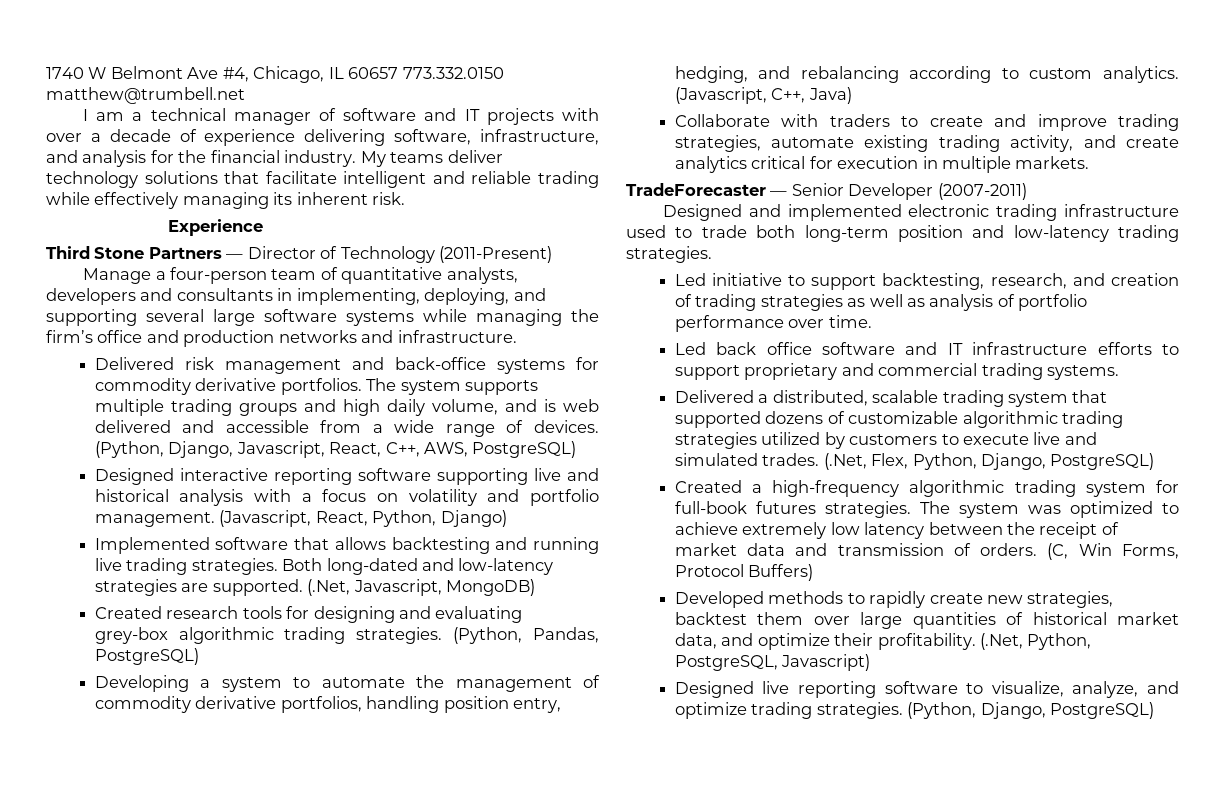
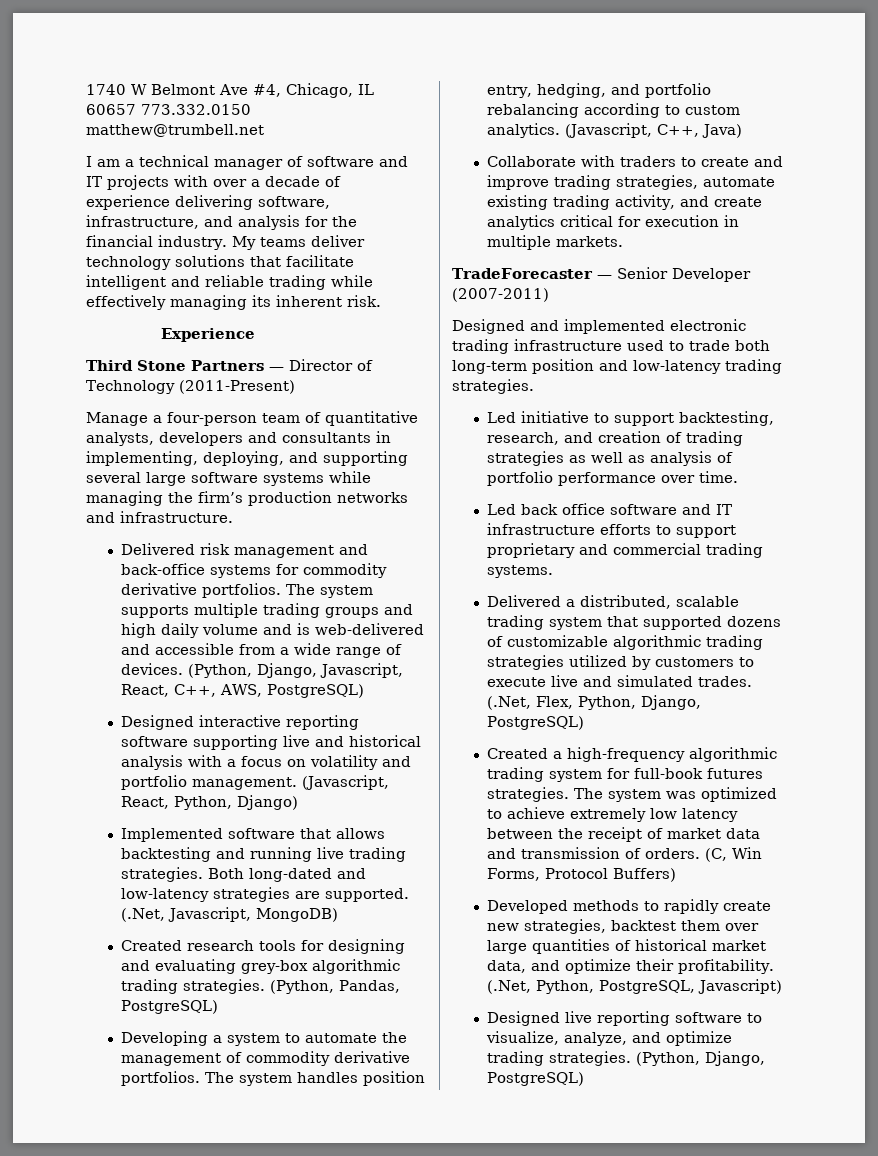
[97,330,179,343] office and -> (243, 497) none
[431,399,498,415] volume, -> [201,624,258,635] volume
[563,399,600,412] [94,420,171,433] web delivered -> [314,623,424,635] web-delivered
[280,696,440,713] portfolios, handling -> [120,1071,358,1086] portfolios. The system handles
(791, 72) none -> [644,83,711,98] portfolio

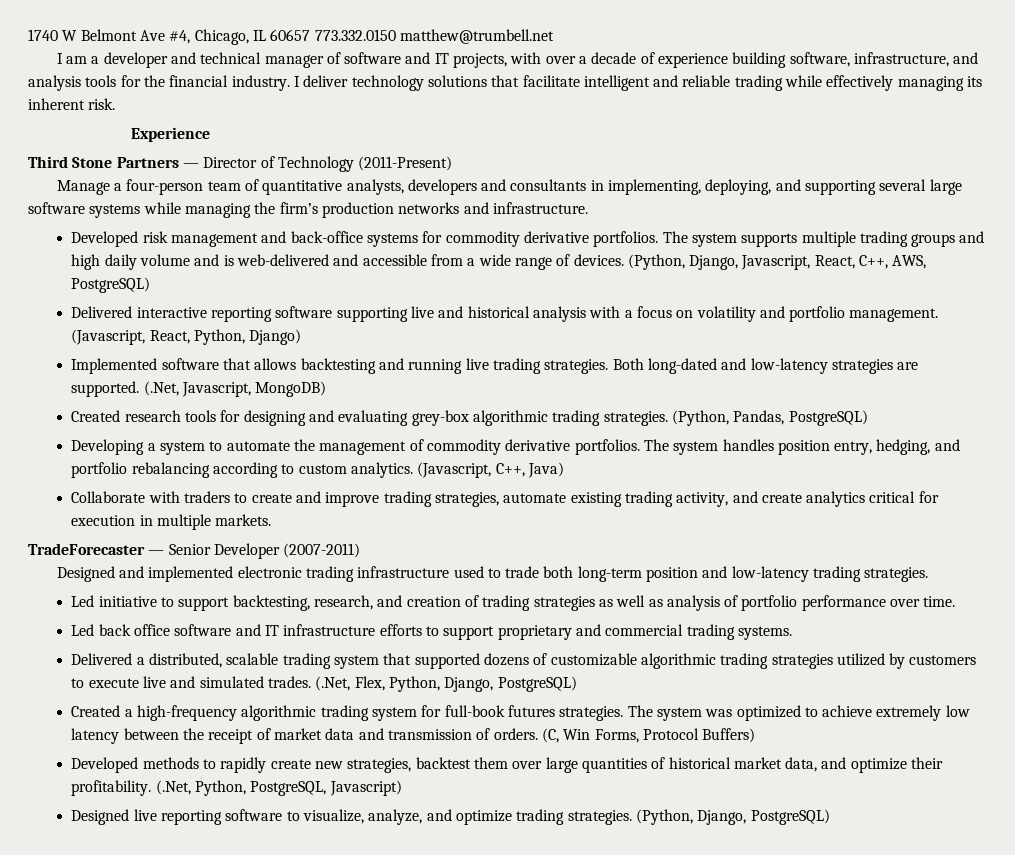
(134, 163) none -> [103,52,196,68] developer and
[107,175,169,190] projects -> [453,53,508,68] projects,
[175,195,253,210] delivering -> [732,52,787,68] building
(300, 222) none -> [85,75,117,87] tools
[231,236,306,250] My teams -> [293,76,300,87] I
[120,543,195,555] Delivered -> [71,231,139,247] Developed
[120,715,194,730] Designed -> [71,306,133,318] Delivered

